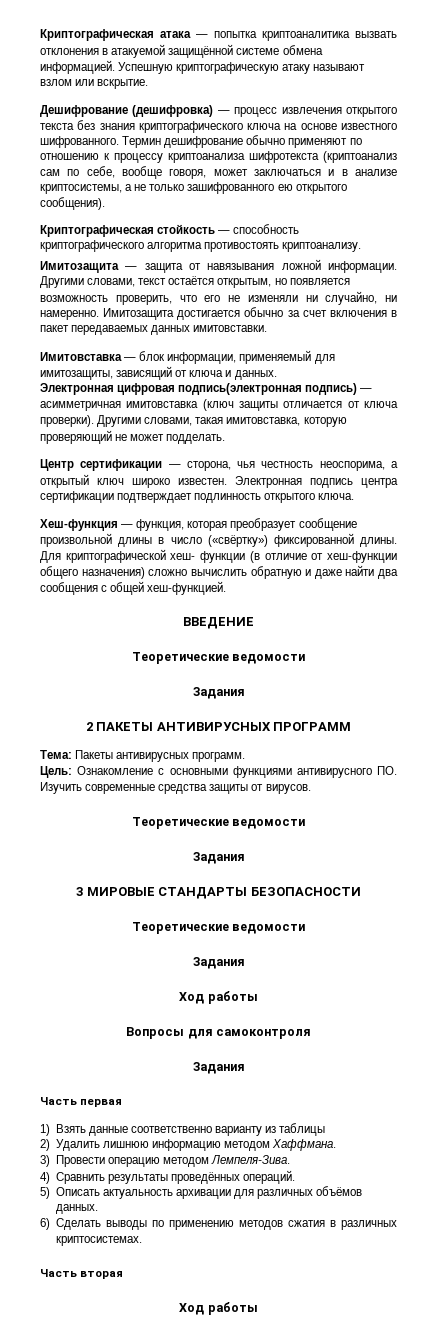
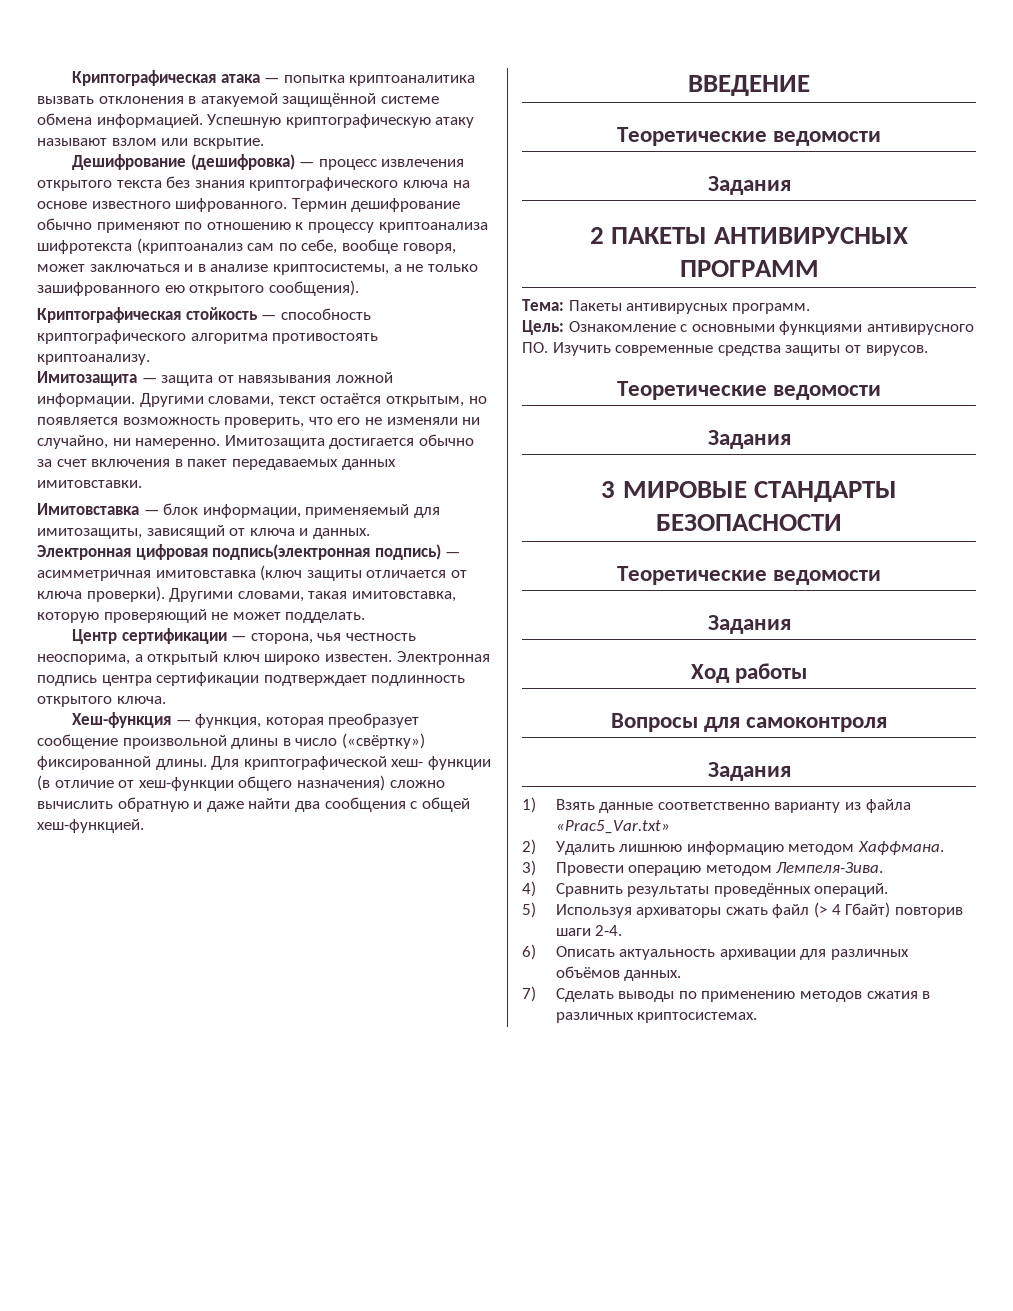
[40,1097,123,1107] // Часть первая -> (791, 771) none
[279,1123,326,1136] таблицы -> [865,799,911,813] [555,820,670,834] файла «Prac5_Var.txt»
(50, 1193) none -> [555,902,963,918] [555,925,623,936] [522,944,536,960] Используя архиваторы сжать файл (> 4 Гбайт) повторив шаги 2-4. // 6)
[40,1218,50,1230] 6) -> [522,986,536,1002] 7)
[40,1269,124,1279] [179,1302,258,1315] // Часть вторая // Ход работы -> (758, 1017) none

